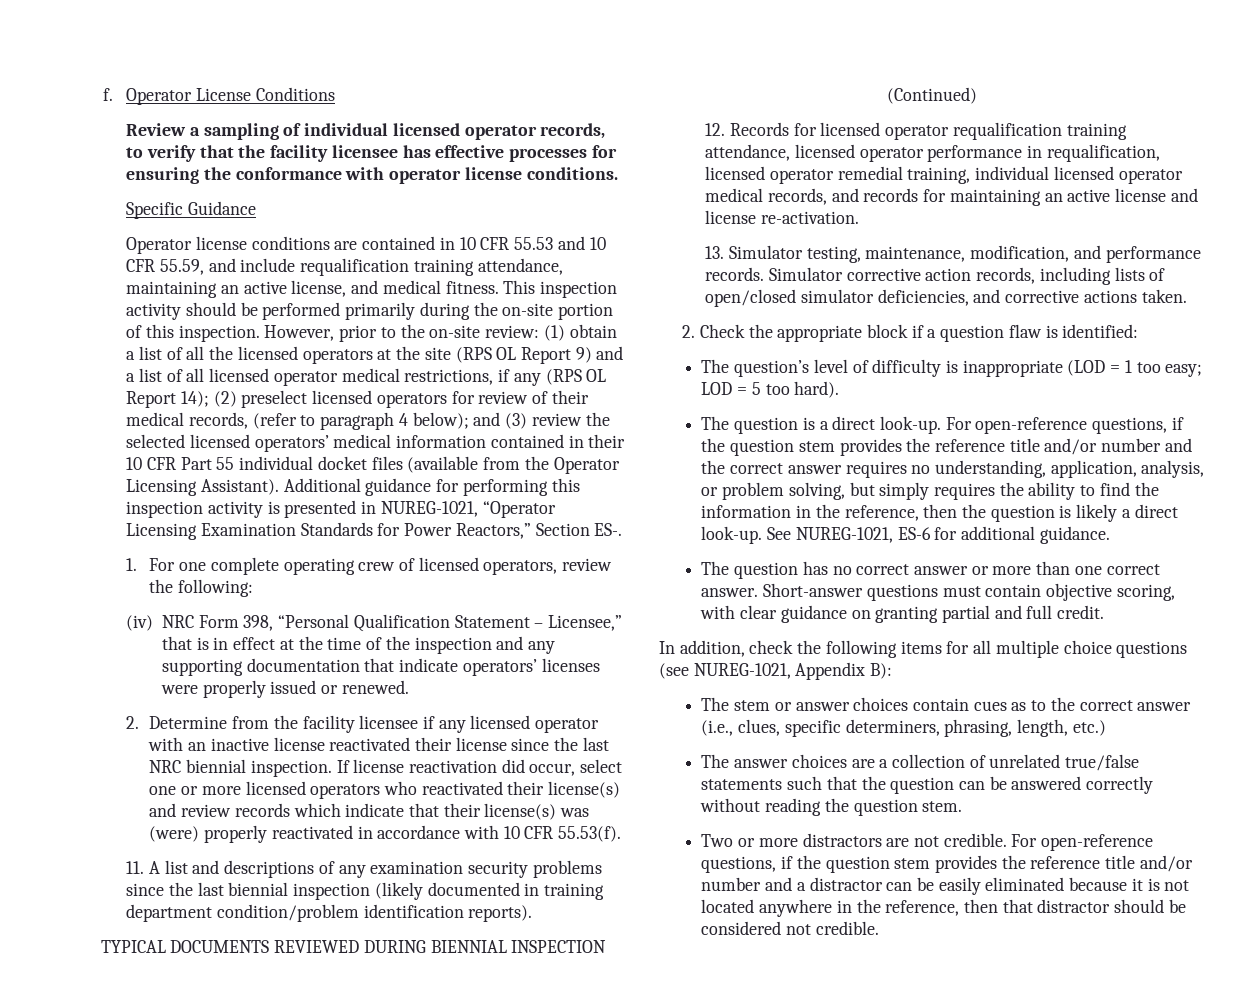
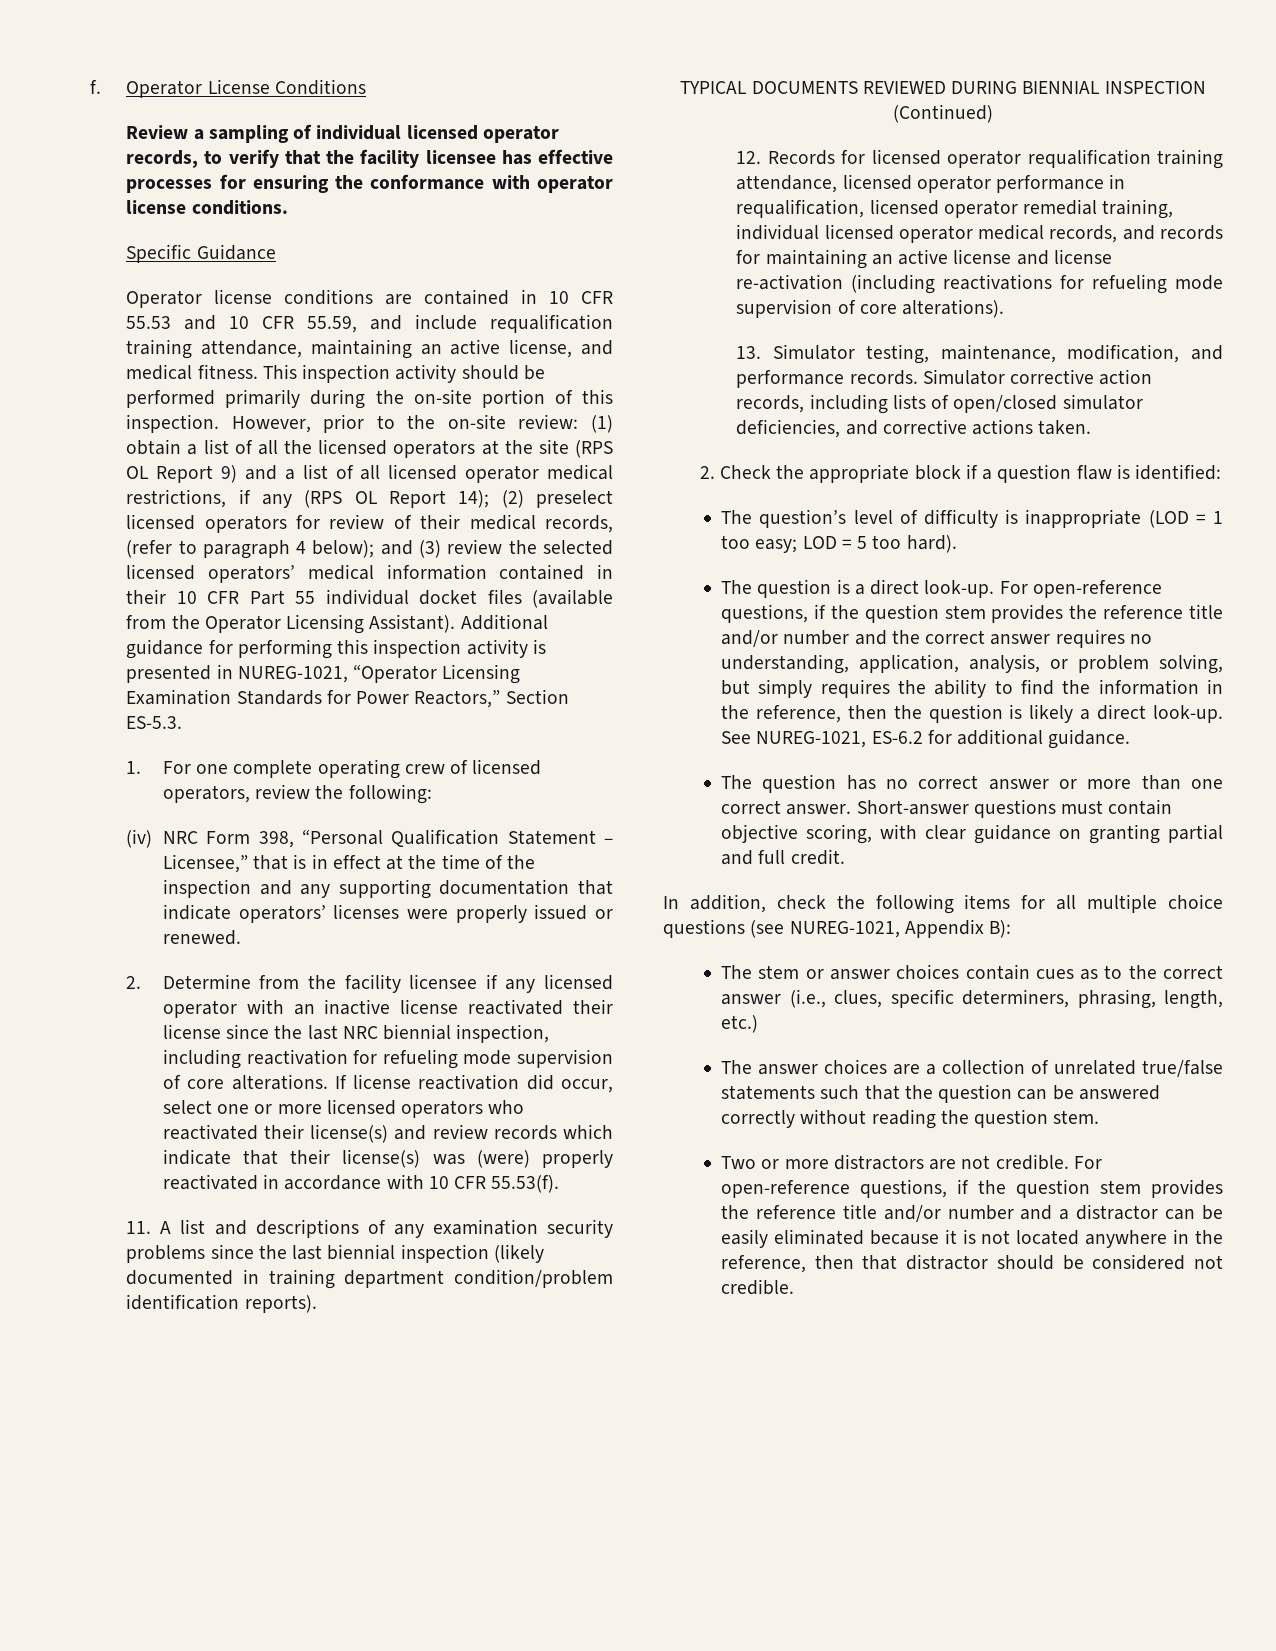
[594,523,623,536] ES-. -> [126,716,183,729] ES-5.3.
[250,760,332,777] inspection. -> [456,1024,550,1043] [162,1049,613,1069] [162,1074,328,1090] inspection, including reactivation for refueling mode supervision of core alterations.
[760,211,859,224] re-activation. -> [736,274,1223,294] [736,299,1005,318] re-activation (including reactivations for refueling mode supervision of core alterations).
[897,527,931,540] ES-6 -> [871,731,923,744] ES-6.2

